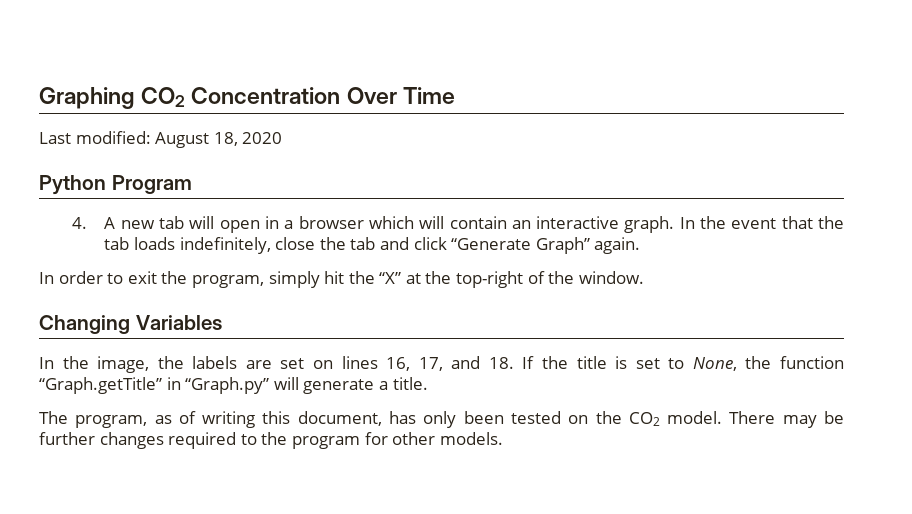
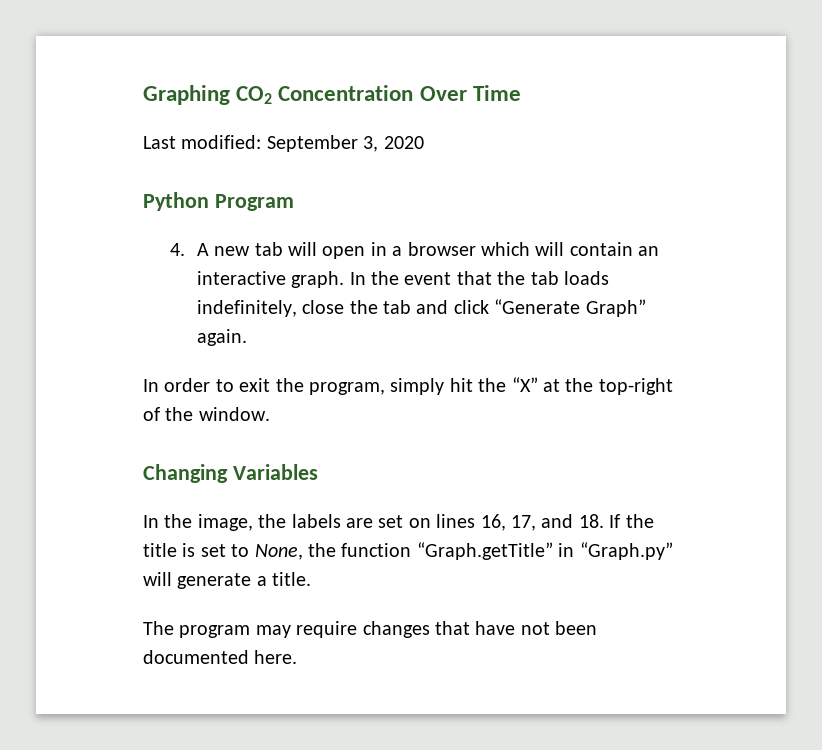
[155,132,238,148] August 18, -> [266,135,379,152] September 3,
[75,411,844,428] [39,432,503,449] program, as of writing this document, has only been tested on the CO2 model. There may be further changes required to the program for other models. -> [179,621,598,638] [143,650,298,664] program may require changes that have not been documented here.

